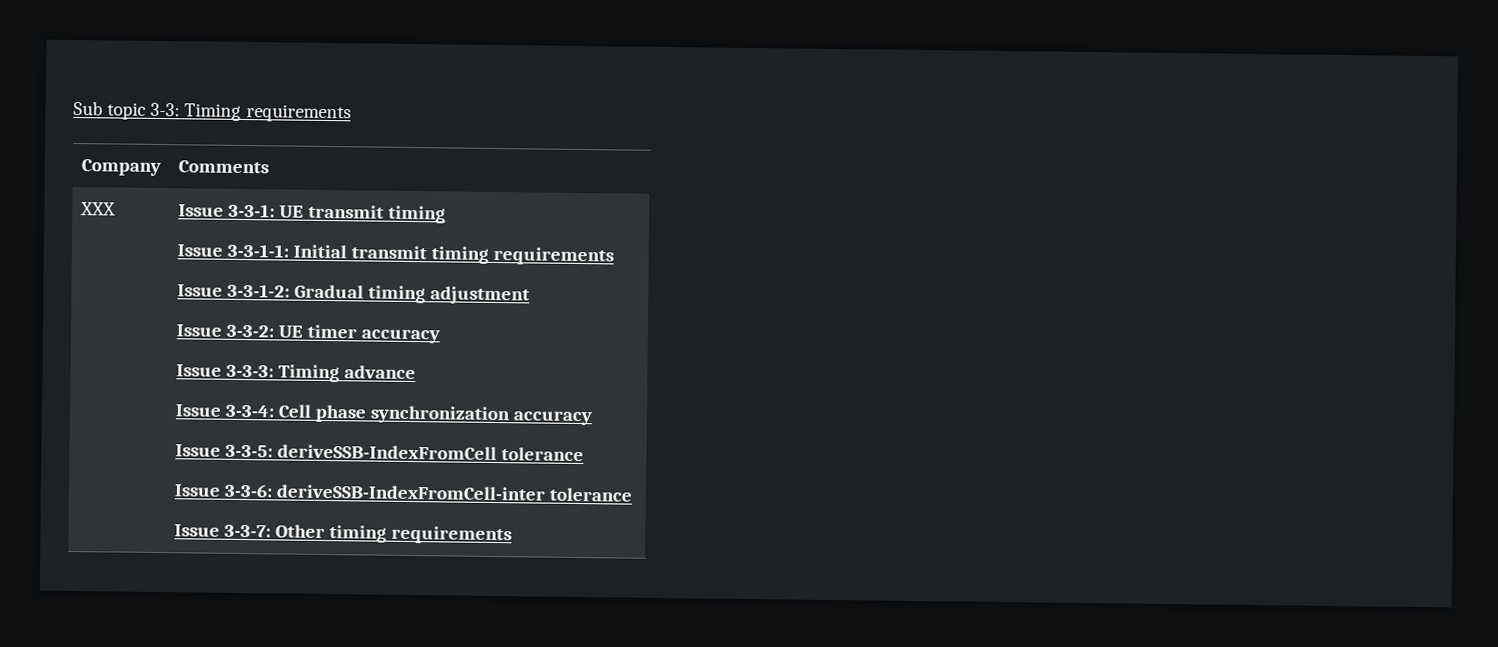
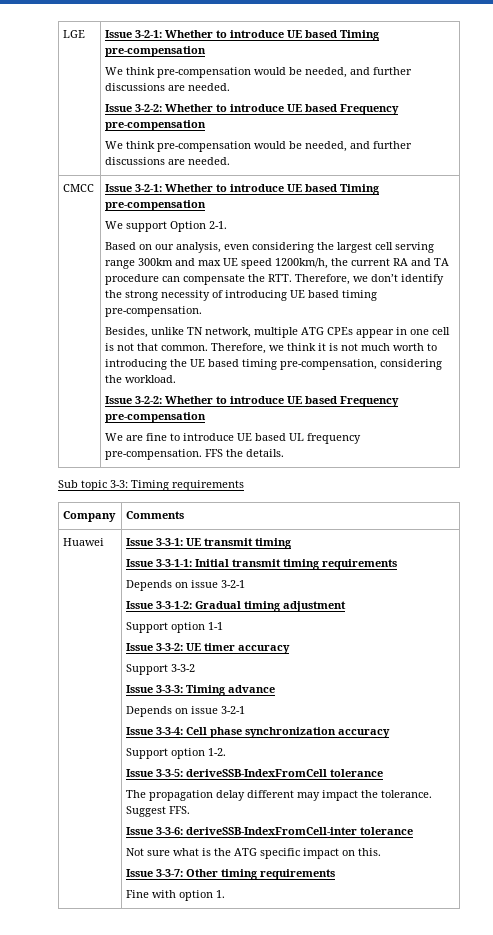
(73, 108) none -> [63,30,86,38] [105,30,381,41] [105,46,207,57] [105,67,413,78] [105,83,231,91] [105,104,400,115] [105,120,207,131] [105,141,413,152] [105,157,231,165] [63,184,95,192] [105,184,381,195] [105,200,207,211] [105,221,228,232] [105,242,435,253] [105,258,450,269] [105,274,445,285] [105,290,378,301] [105,306,203,317] [105,327,451,338] [105,343,438,354] [105,359,443,370] [105,375,177,383] [105,396,400,407] [105,412,207,423] [105,433,362,444] [105,449,285,460] LGE | Issue 3-2-1: Whether to introduce UE based Timing pre-compensation // We think pre-compensation would be needed, and further discussions are needed. // Issue 3-2-2: Whether to introduce UE based Frequency pre-compensation // We think pre-compensation would be needed, and further discussions are needed. // CMCC | Issue 3-2-1: Whether to introduce UE based Timing pre-compensation // We support Option 2-1. // Based on our analysis, even considering the largest cell serving range 300km and max UE speed 1200km/h, the current RA and TA procedure can compensate the RTT. Therefore, we don’t identify the strong necessity of introducing UE based timing pre-compensation. // Besides, unlike TN network, multiple ATG CPEs appear in one cell is not that common. Therefore, we think it is not much worth to introducing the UE based timing pre-compensation, considering the workload. // Issue 3-2-2: Whether to introduce UE based Frequency pre-compensation // We are fine to introduce UE based UL frequency pre-compensation. FFS the details. //
[79,202,116,216] XXX -> [63,538,105,546] Huawei
(615, 256) none -> [126,580,246,591] // Depends on issue 3-2-1
(531, 295) none -> [126,622,224,633] // Support option 1-1
(441, 336) none -> [126,664,196,675] // Support 3-3-2
(416, 372) none -> [126,706,246,717] // Depends on issue 3-2-1
(593, 418) none -> [126,748,227,759] // Support option 1-2.
[173,483,633,502] Issue 3-3-6: deriveSSB-IndexFromCell-inter tolerance -> [126,790,433,801] [126,806,191,817] [126,827,414,835] [126,848,382,859] The propagation delay different may impact the tolerance. Suggest FFS. // Issue 3-3-6: deriveSSB-IndexFromCell-inter tolerance // Not sure what is the ATG specific impact on this.
(513, 535) none -> [126,890,226,901] // Fine with option 1.

